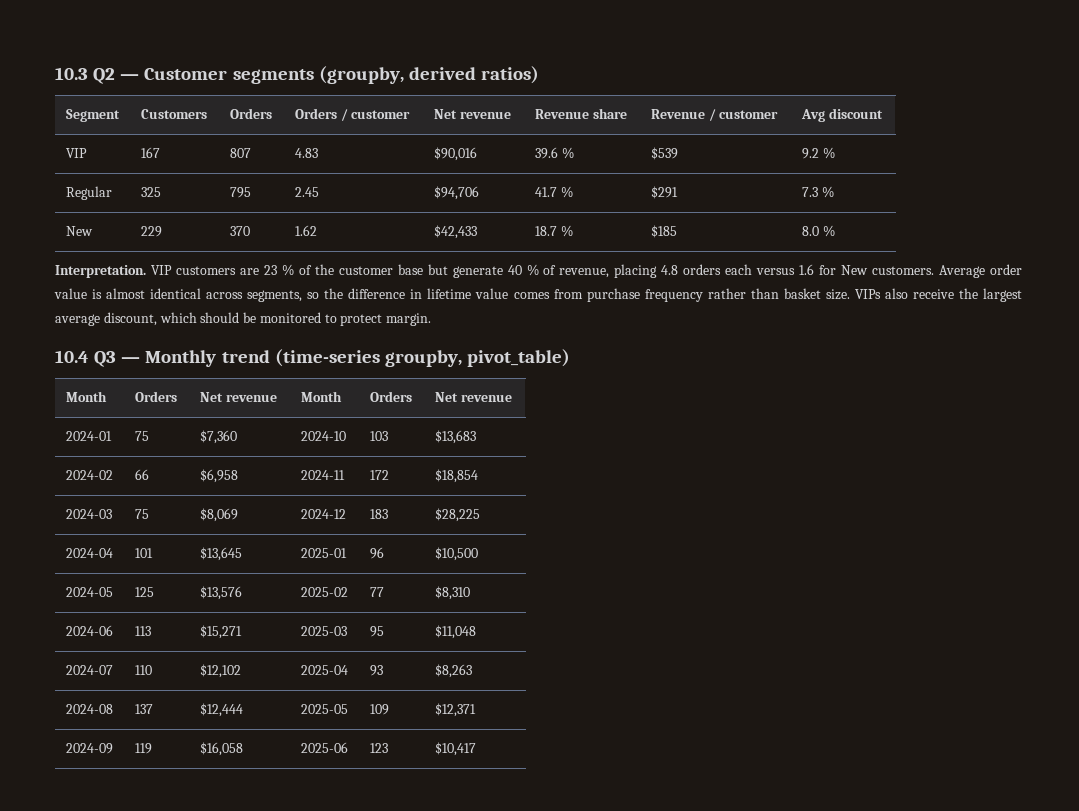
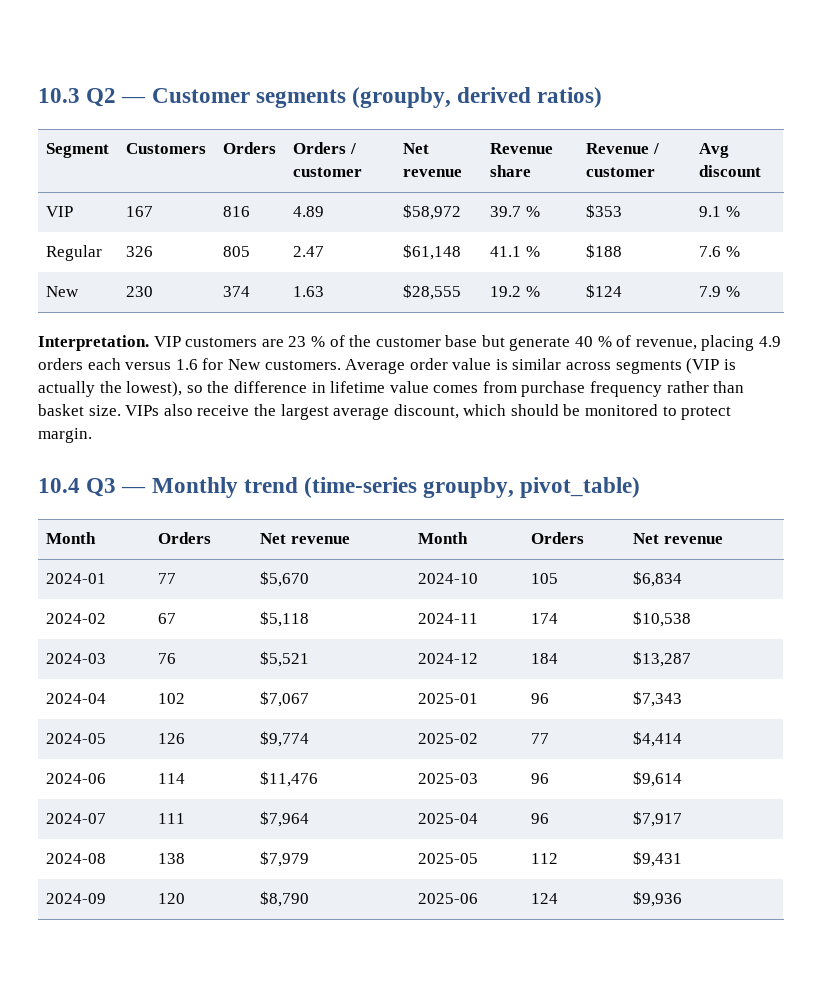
[229,148,251,158] [294,148,318,158] [433,147,477,161] [534,147,574,159] [650,147,678,160] [801,148,819,159] 807 | 4.83 | $90,016 | 39.6 % | $539 | 9.2 -> [223,206,251,217] [293,206,325,217] [403,204,462,220] [490,206,540,217] [586,204,623,218] [699,206,722,217] 816 | 4.89 | $58,972 | 39.7 % | $353 | 9.1
[140,187,161,197] [229,187,251,198] [294,187,319,197] [433,186,479,200] [534,186,573,198] [650,186,678,199] [801,187,818,197] 325 | 795 | 2.45 | $94,706 | 41.7 % | $291 | 7.3 -> [126,246,154,257] [223,246,251,257] [293,246,325,257] [403,244,462,260] [490,246,540,257] [586,244,623,258] [699,246,722,257] 326 | 805 | 2.47 | $61,148 | 41.1 % | $188 | 7.6
[140,226,162,237] [229,226,250,236] [294,225,317,236] [433,225,477,239] [534,225,573,237] [650,225,677,238] [801,226,819,236] 229 | 370 | 1.62 | $42,433 | 18.7 % | $185 | 8.0 -> [126,286,154,297] [223,286,251,297] [293,286,325,297] [403,284,462,300] [490,286,540,297] [586,284,623,298] [699,286,722,297] 230 | 374 | 1.63 | $28,555 | 19.2 % | $124 | 7.9
[661,265,679,275] 4.8 -> [759,336,782,347] 4.9
[106,288,303,302] almost identical across segments, -> [512,358,736,374] [38,381,183,397] similar across segments (VIP is actually the lowest),
[134,431,149,441] [199,430,237,444] 75 | $7,360 -> [158,573,177,584] [260,571,310,587] 77 | $5,670
[369,431,388,441] [434,430,476,444] 103 | $13,683 -> [531,573,559,584] [633,571,683,587] 105 | $6,834
[134,469,149,480] [199,469,238,483] 66 | $6,958 -> [158,613,177,624] [260,611,310,627] 67 | $5,118
[369,470,389,480] [434,469,478,483] 172 | $18,854 -> [531,613,559,624] [633,611,692,627] 174 | $10,538
[134,509,149,519] [199,508,238,522] 75 | $8,069 -> [158,653,177,664] [260,651,310,667] 76 | $5,521
[369,509,388,519] [434,508,480,522] 183 | $28,225 -> [531,653,559,664] [633,651,692,667] 184 | $13,287
[134,548,153,558] [199,547,242,561] 101 | $13,645 -> [158,693,186,704] [260,691,310,707] 102 | $7,067
[434,547,478,561] $10,500 -> [633,691,683,707] $7,343
[134,587,154,597] [199,586,242,600] 125 | $13,576 -> [158,733,186,744] [260,731,310,747] 126 | $9,774
[434,586,470,600] $8,310 -> [633,731,683,747] $4,414
[134,626,151,636] [199,625,242,639] 113 | $15,271 -> [158,773,186,784] [260,771,319,787] 114 | $11,476
[369,626,384,637] [434,625,476,639] 95 | $11,048 -> [531,773,550,784] [633,771,683,787] 96 | $9,614
[134,665,152,675] [199,664,241,678] 110 | $12,102 -> [158,813,186,824] [260,811,310,827] 111 | $7,964
[369,665,383,676] [434,664,472,678] 93 | $8,263 -> [531,813,550,824] [633,811,683,827] 96 | $7,917
[134,704,153,714] [199,703,243,717] 137 | $12,444 -> [158,853,186,864] [260,851,310,867] 138 | $7,979
[369,704,389,715] [434,703,476,717] 109 | $12,371 -> [531,853,559,864] [633,851,683,867] 112 | $9,431
[134,743,152,754] [199,742,243,756] 119 | $16,058 -> [158,893,186,904] [260,891,310,907] 120 | $8,790
[369,743,388,753] [434,742,476,756] 123 | $10,417 -> [531,893,559,904] [633,891,683,907] 124 | $9,936

